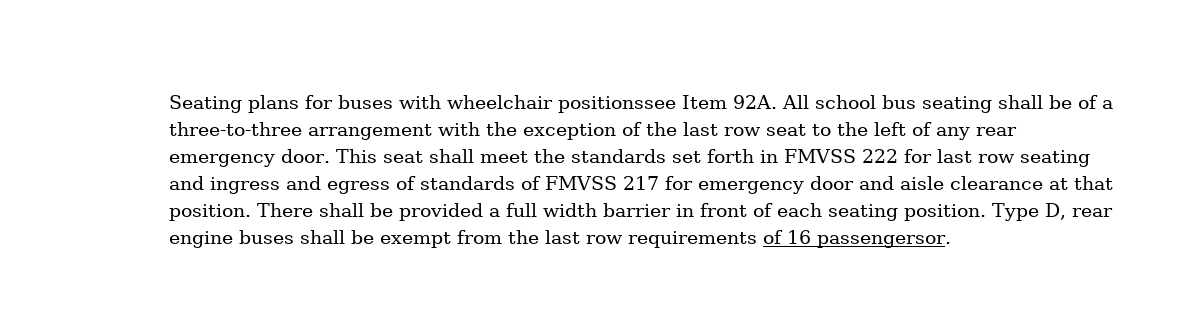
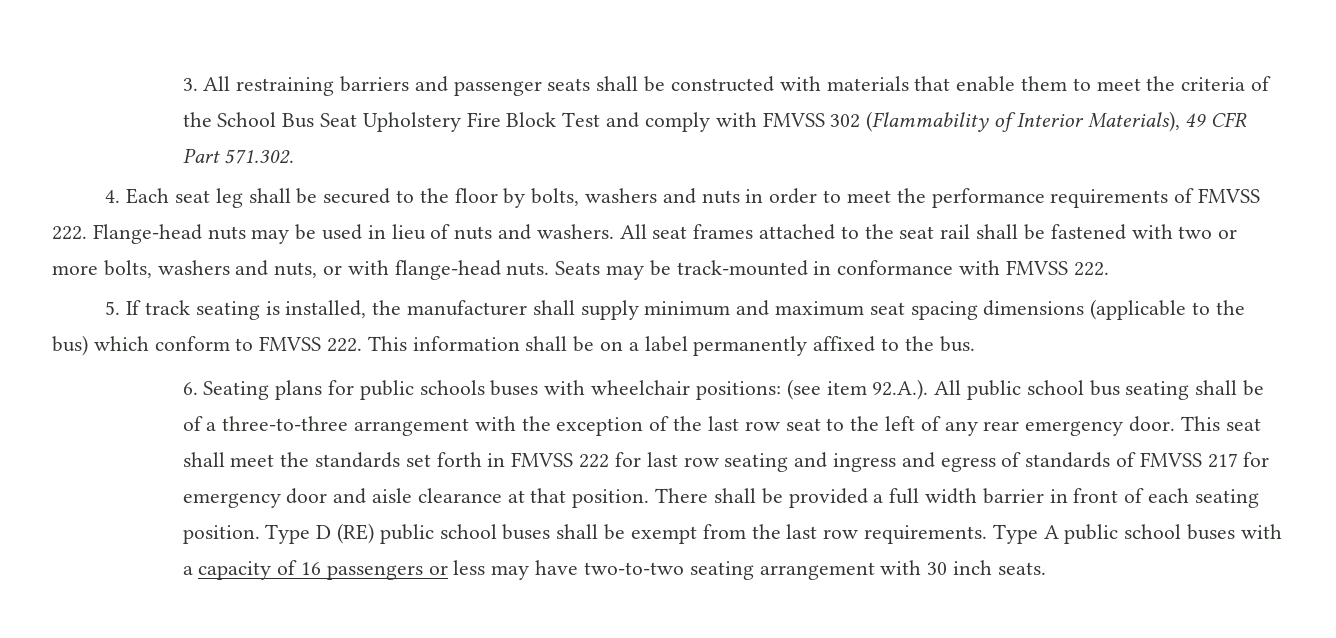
(168, 104) none -> [182,76,1271,96] [182,111,1248,132] [182,148,295,164] [105,188,1260,208] [52,224,1238,244] [52,260,1109,280] [105,299,1245,320] [52,335,975,356] [182,382,198,395] 3. All restraining barriers and passenger seats shall be constructed with materials that enable them to meet the criteria of the School Bus Seat Upholstery Fire Block Test and comply with FMVSS 302 (Flammability of Interior Materials), 49 CFR Part 571.302. // 4. Each seat leg shall be secured to the floor by bolts, washers and nuts in order to meet the performance requirements of FMVSS 222. Flange-head nuts may be used in lieu of nuts and washers. All seat frames attached to the seat rail shall be fastened with two or more bolts, washers and nuts, or with flange-head nuts. Seats may be track-mounted in conformance with FMVSS 222. // 5. If track seating is installed, the manufacturer shall supply minimum and maximum seat spacing dimensions (applicable to the bus) which conform to FMVSS 222. This information shall be on a label permanently affixed to the bus. // 6.
(333, 102) none -> [359,380,485,400] public schools
[557,95,809,113] positionssee Item 92A. All -> [695,379,1021,400] positions: (see item 92.A.). All public
[1044,203,1113,220] [168,231,233,248] D, rear engine -> [316,523,497,544] D (RE) public school
[627,230,951,248] requirements of 16 passengersor. -> [863,524,1282,544] [182,560,1046,580] requirements. Type A public school buses with a capacity of 16 passengers or less may have two-to-two seating arrangement with 30 inch seats.

